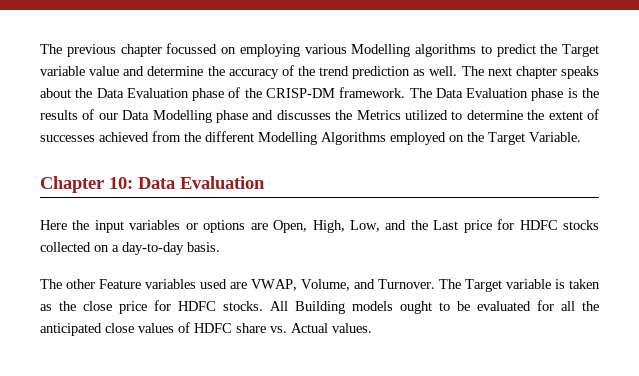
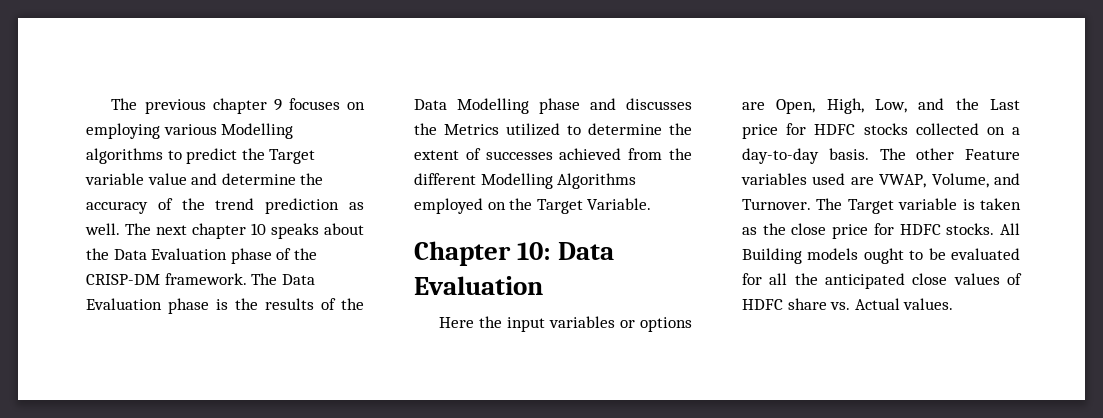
[166,43,218,54] focussed -> [273,98,340,111] 9 focuses
(557, 72) none -> [251,223,266,235] 10
[98,113,118,120] our -> [341,298,364,310] the
(220, 247) // -> (869, 154) none

